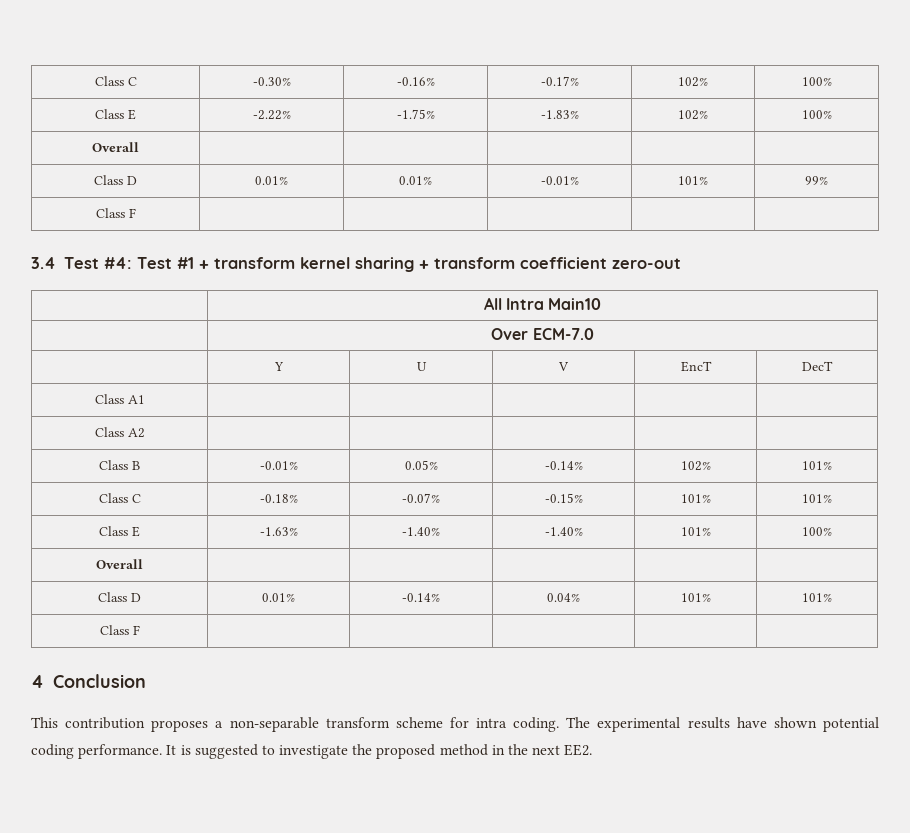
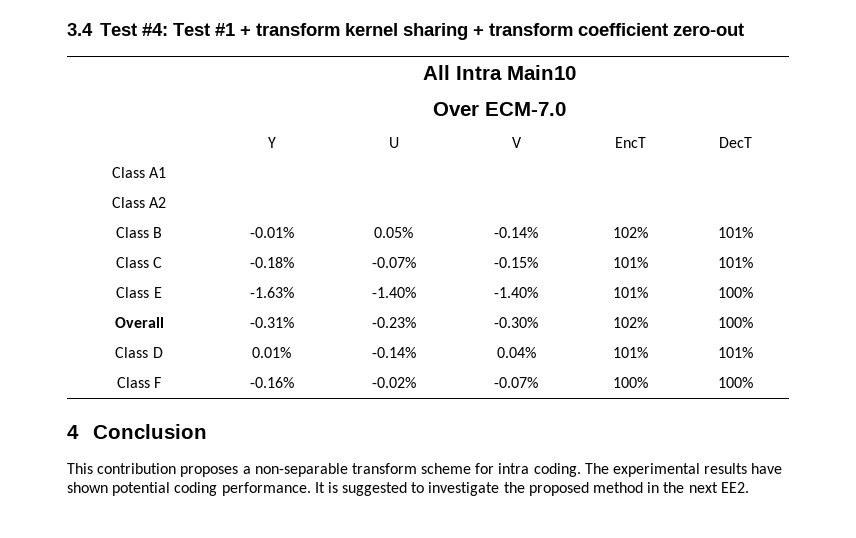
[94,76,137,86] [252,77,291,86] [396,77,435,86] [540,76,579,86] [678,77,708,87] [801,77,832,86] [95,109,136,120] [252,110,291,120] [396,109,435,119] [540,110,579,119] [678,110,708,120] [801,110,832,119] [92,142,139,152] [94,175,137,185] [255,176,288,185] [399,176,432,185] [540,176,579,185] [678,176,708,185] [805,176,828,185] [95,208,136,218] Class C | -0.30% | -0.16% | -0.17% | 102% | 100% // Class E | -2.22% | -1.75% | -1.83% | 102% | 100% // Overall | | | | | // Class D | 0.01% | 0.01% | -0.01% | 101% | 99% // Class F | | | | | // -> (67, 29) none
(143, 564) | | | | -> [249,317,294,328] [371,317,416,328] [494,317,538,328] [612,317,648,328] [717,317,753,328] -0.31% | -0.23% | -0.30% | 102% | 100%
(140, 630) | | | | -> [249,377,294,388] [371,377,416,388] [494,377,538,388] [612,377,648,388] [717,377,753,388] -0.16% | -0.02% | -0.07% | 100% | 100%

